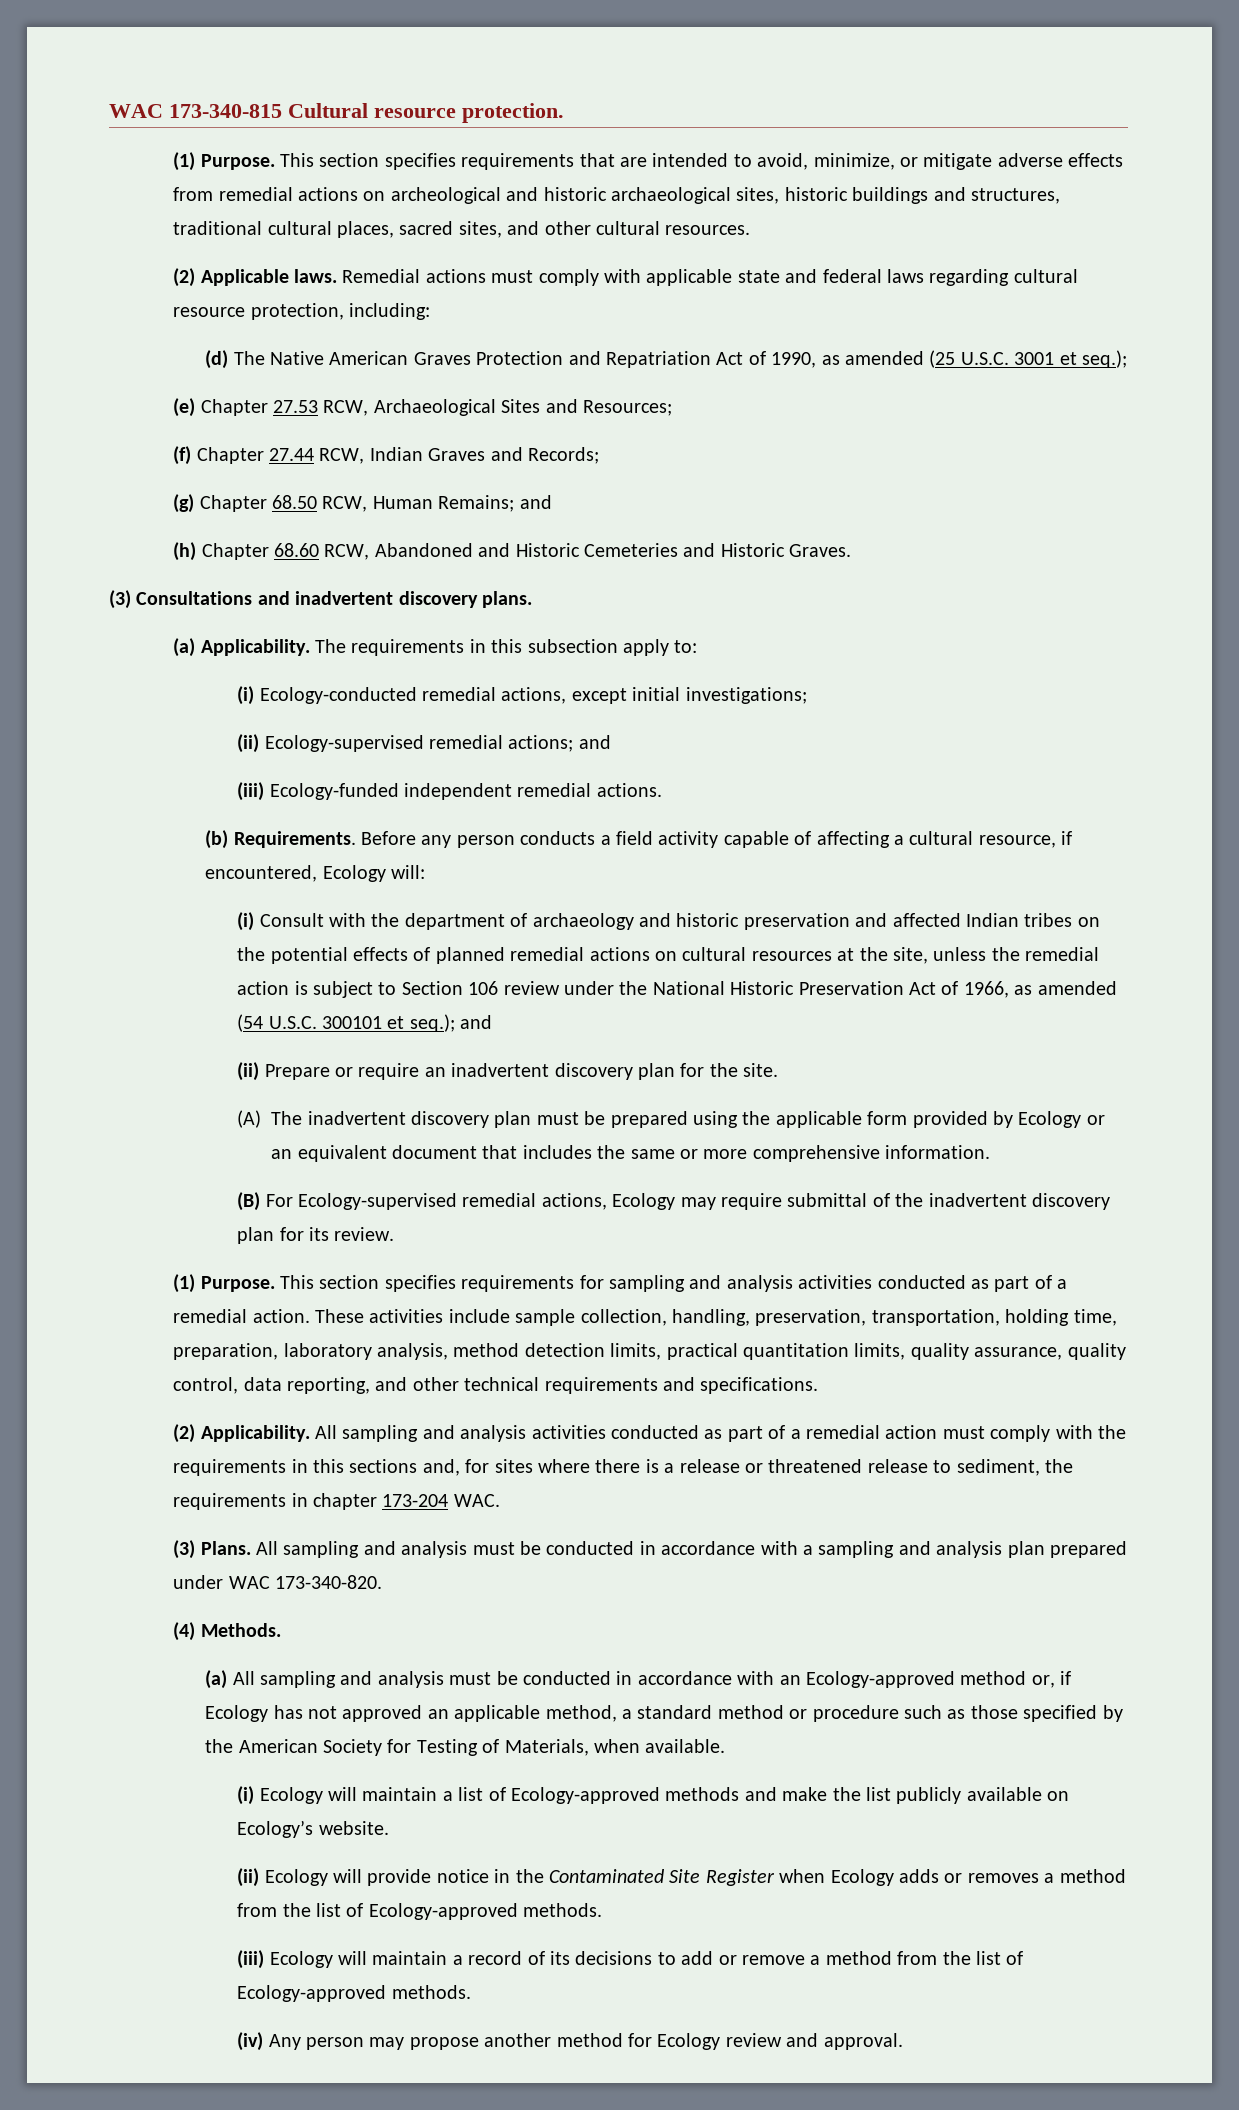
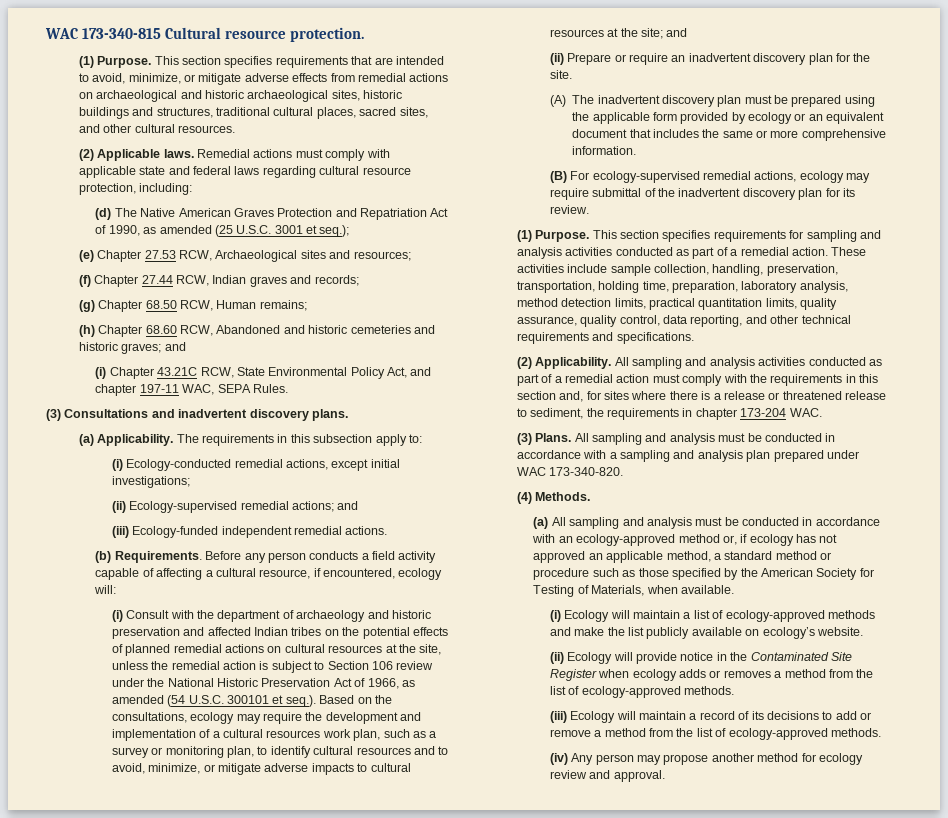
[390,187,501,204] archeological -> [96,90,178,102] archaeological
[501,399,672,416] Sites and Resources; -> [300,250,411,261] sites and resources;
[428,447,599,464] Graves and Records; -> [249,275,359,287] graves and records;
[438,495,552,512] Remains; and -> [259,300,307,311] remains;
[515,543,852,557] Historic Cemeteries and Historic Graves. -> [308,325,435,334] [78,342,186,354] [95,367,432,379] [95,384,288,396] historic cemeteries and historic graves; and // (i) Chapter 43.21C RCW, State Environmental Policy Act, and chapter 197-11 WAC, SEPA Rules.
[322,865,386,882] Ecology -> [398,568,443,580] ecology
[409,1014,455,1032] seq.); -> [285,695,392,707] [111,712,422,724] [111,729,437,741] [111,746,449,758] [111,763,411,775] [549,28,664,39] seq.). Based on the consultations, ecology may require the development and implementation of a cultural resources work plan, such as a survey or monitoring plan, to identify cultural resources and to avoid, minimize, or mitigate adverse impacts to cultural resources at the site;
[1018,1111,1082,1128] Ecology -> [748,112,793,124] ecology
[298,1193,676,1210] Ecology-supervised remedial actions, Ecology -> [592,171,844,183] ecology-supervised remedial actions, ecology
[349,1459,418,1473] sections -> [516,391,556,400] section
[805,1671,955,1688] Ecology-approved -> [576,534,676,546] ecology-approved
[205,1705,269,1722] Ecology -> [749,534,794,546] ecology
[511,1787,661,1804] Ecology-approved -> [725,610,825,622] ecology-approved
[237,1820,314,1838] Ecology’s -> [762,627,815,639] ecology’s
[830,1869,894,1886] Ecology -> [632,669,677,681] ecology
[368,1903,518,1920] Ecology-approved -> [581,686,681,698] ecology-approved
[237,1985,387,2002] Ecology-approved -> [728,728,828,740] ecology-approved
[657,2033,721,2050] Ecology -> [818,753,863,765] ecology

